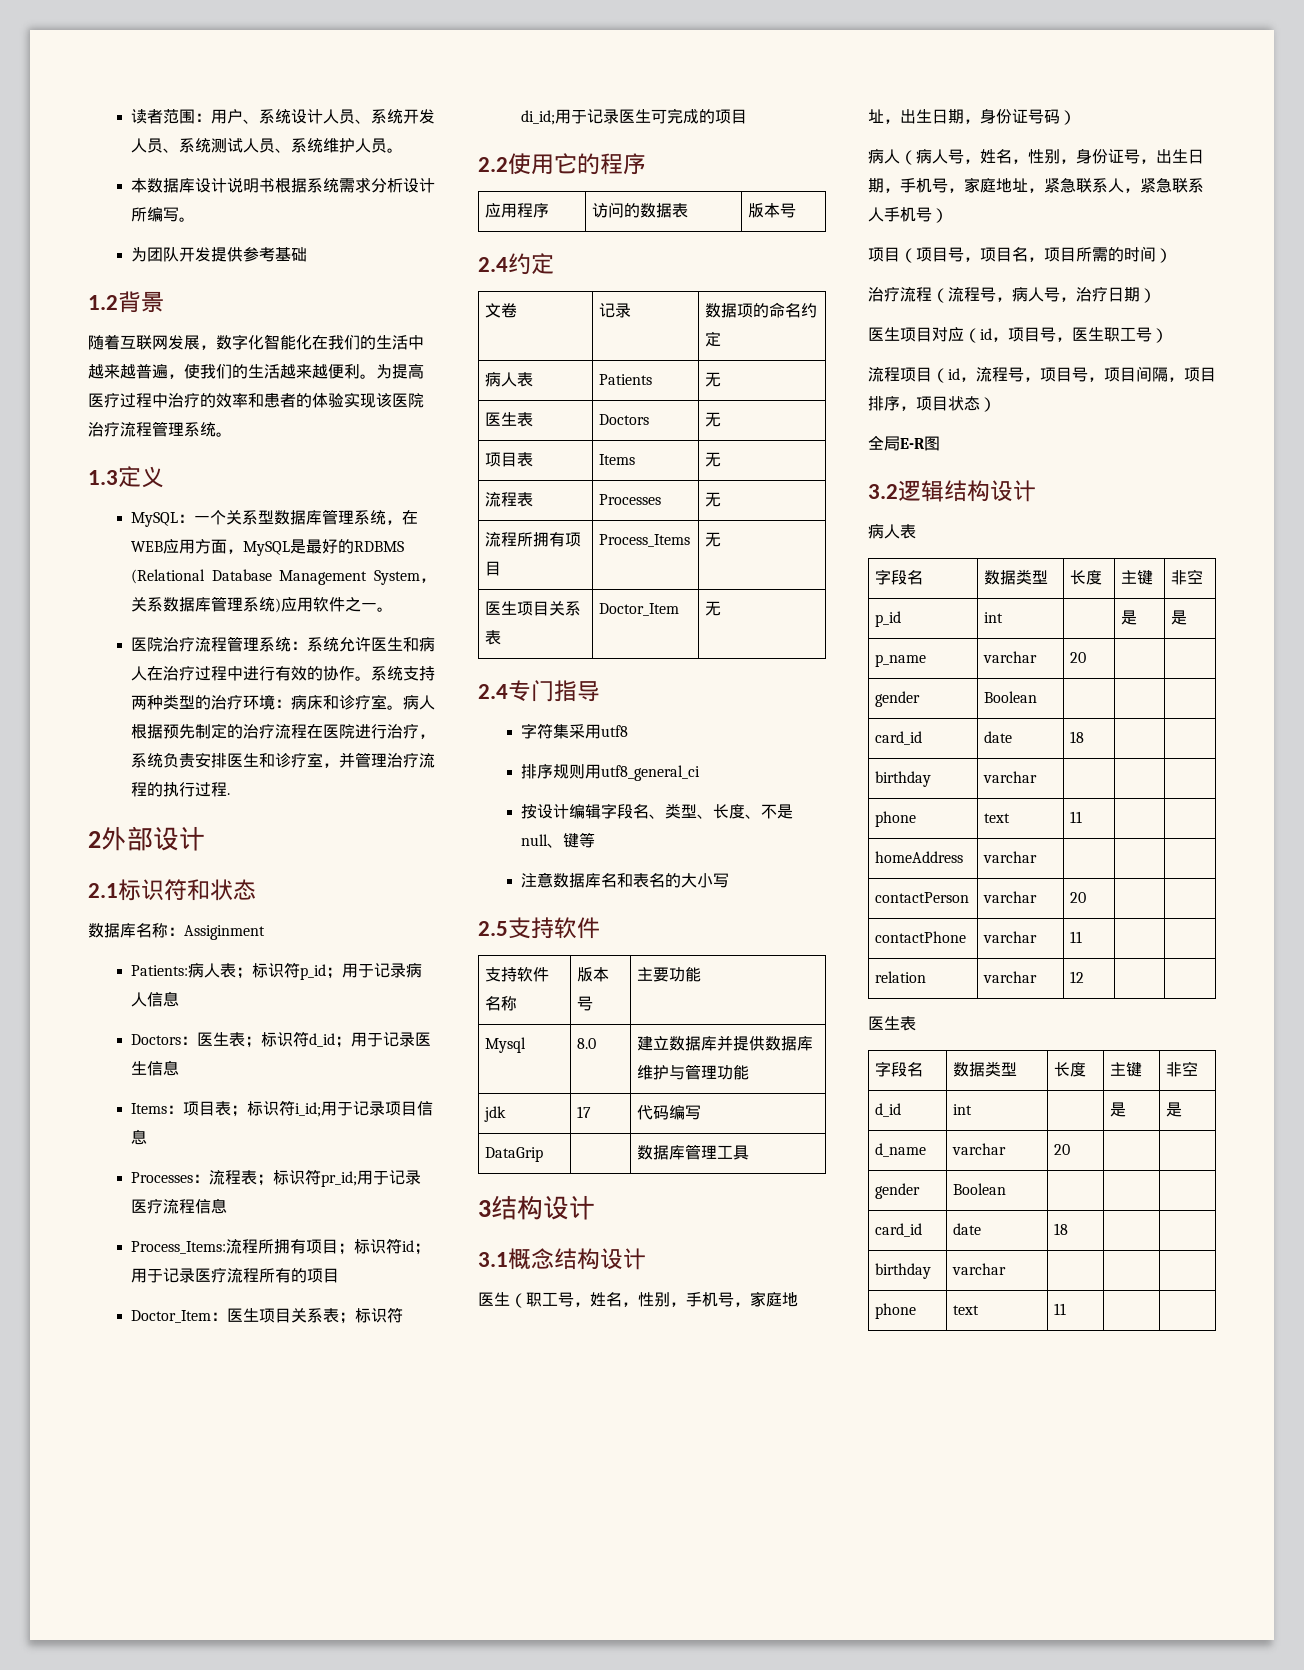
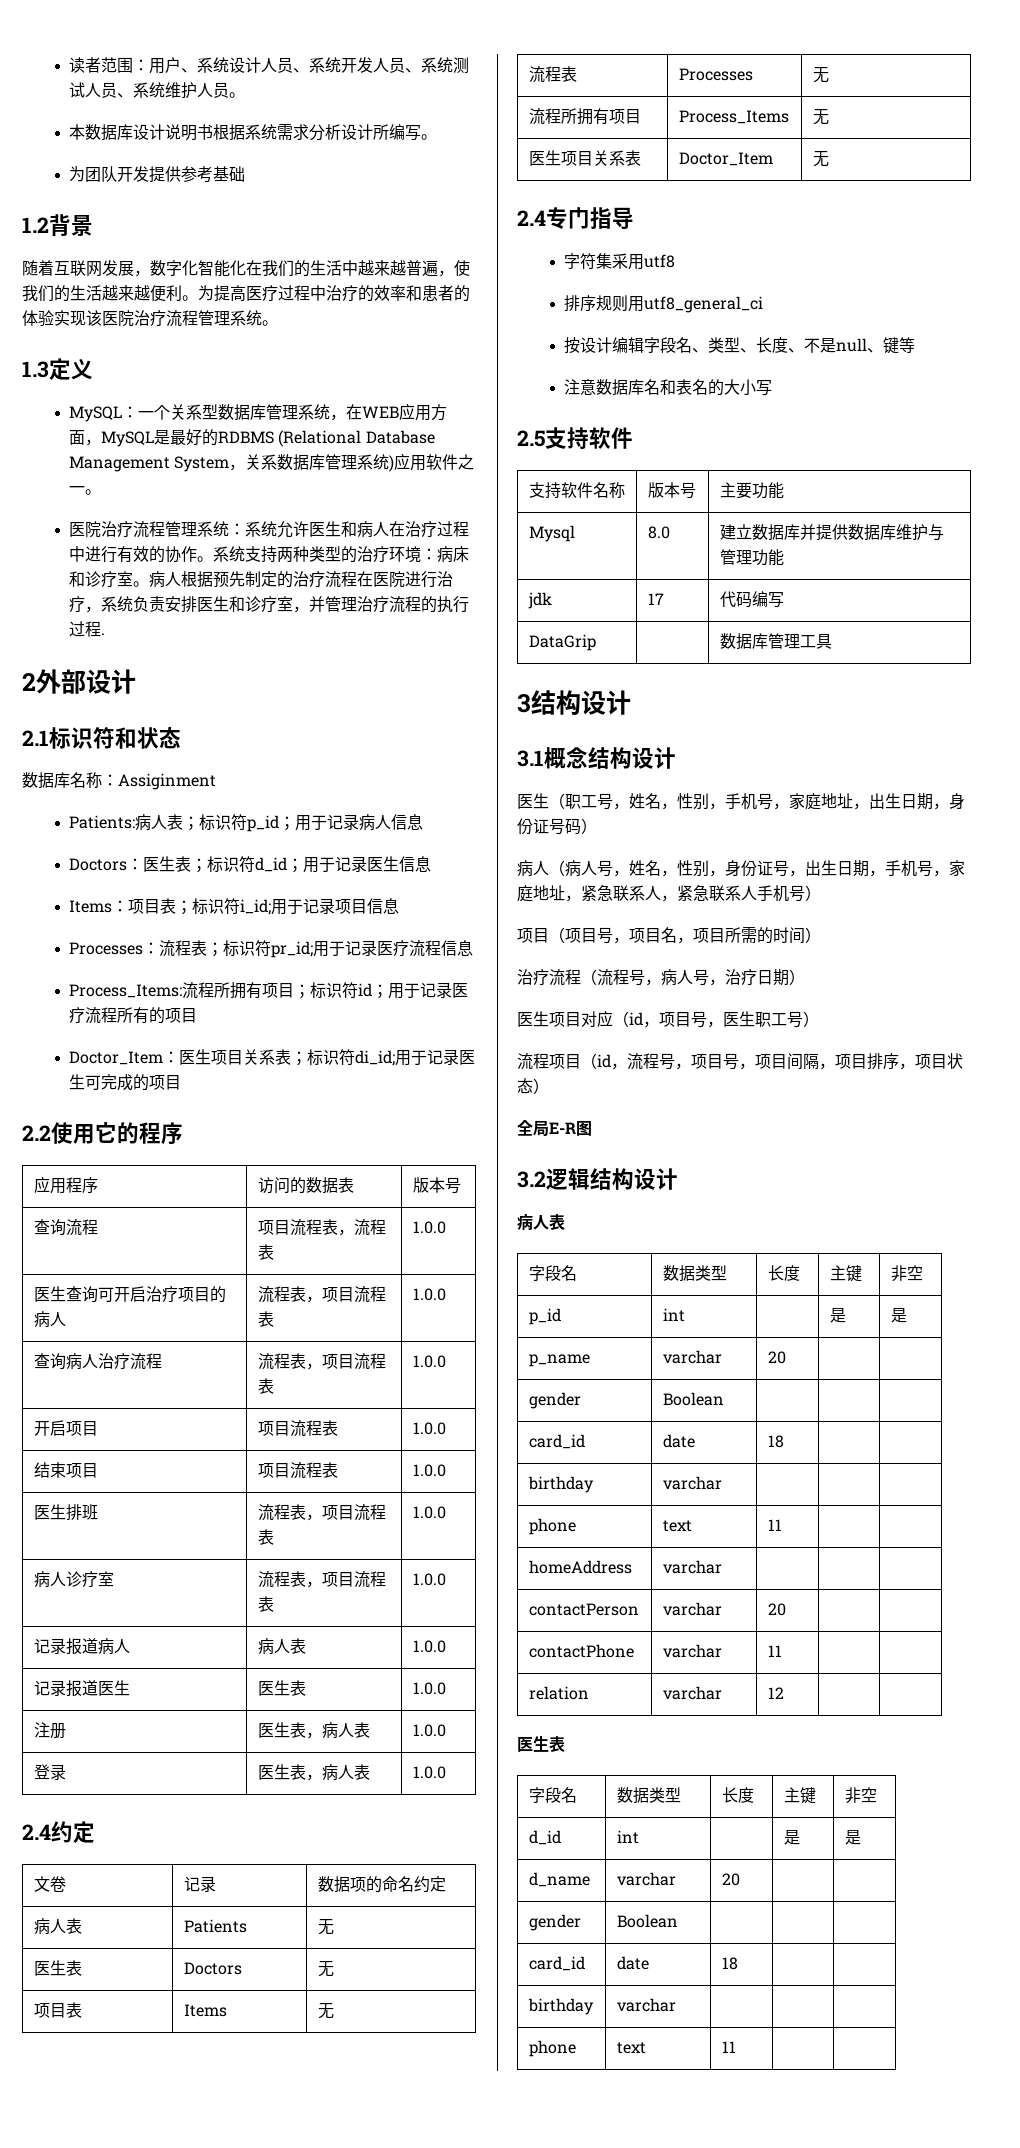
(797, 210) none -> [33,1219,98,1236] [257,1219,386,1236] [257,1244,274,1260] [412,1221,446,1234] [33,1286,226,1303] [33,1311,66,1328] [257,1286,386,1303] [257,1311,274,1327] [412,1288,446,1301] [33,1353,162,1370] [257,1353,386,1370] [257,1378,274,1394] [412,1355,446,1368] [33,1420,98,1436] [257,1420,338,1437] [412,1422,446,1435] [33,1462,98,1478] [257,1462,338,1479] [412,1464,446,1477] [33,1504,98,1521] [257,1504,386,1521] [257,1529,274,1545] [412,1506,446,1519] [33,1571,114,1588] [257,1571,386,1588] [257,1596,274,1612] [412,1573,446,1586] [33,1638,130,1655] [257,1638,306,1655] [412,1640,446,1653] [33,1680,130,1697] [257,1680,306,1696] [412,1682,446,1695] [33,1722,66,1739] [257,1722,370,1739] [412,1724,446,1737] [33,1764,66,1780] [257,1764,370,1781] [412,1766,446,1779] // 查询流程 | 项目流程表，流程表 | 1.0.0 // 医生查询可开启治疗项目的病人 | 流程表，项目流程表 | 1.0.0 // 查询病人治疗流程 | 流程表，项目流程表 | 1.0.0 // 开启项目 | 项目流程表 | 1.0.0 // 结束项目 | 项目流程表 | 1.0.0 // 医生排班 | 流程表，项目流程表 | 1.0.0 // 病人诊疗室 | 流程表，项目流程表 | 1.0.0 // 记录报道病人 | 病人表 | 1.0.0 // 记录报道医生 | 医生表 | 1.0.0 // 注册 | 医生表，病人表 | 1.0.0 // 登录 | 医生表，病人表 | 1.0.0

